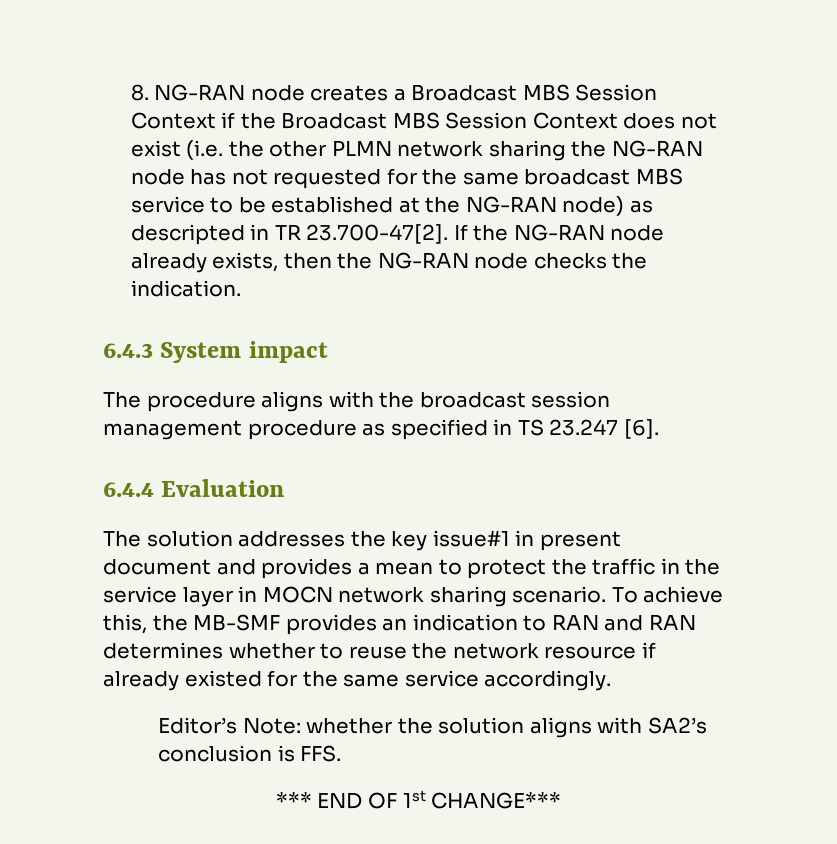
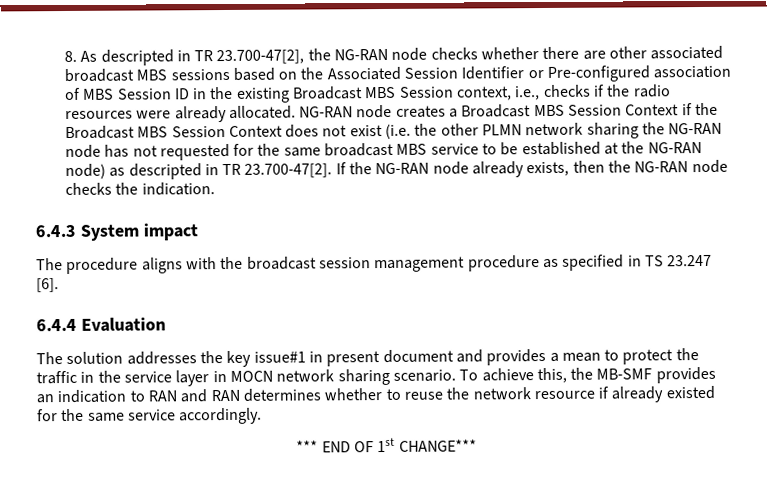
(149, 92) none -> [80,45,724,66] [63,65,732,83] [64,84,671,103] [64,105,296,123] As descripted in TR 23.700-47[2], the NG-RAN node checks whether there are other associated broadcast MBS sessions based on the Associated Session Identifier or Pre-configured association of MBS Session ID in the existing Broadcast MBS Session context, i.e., checks if the radio resources were already allocated.
[158,717,707,738] [158,745,342,762] // Editor’s Note: whether the solution aligns with SA2’s conclusion is FFS. -> (263, 416) none

